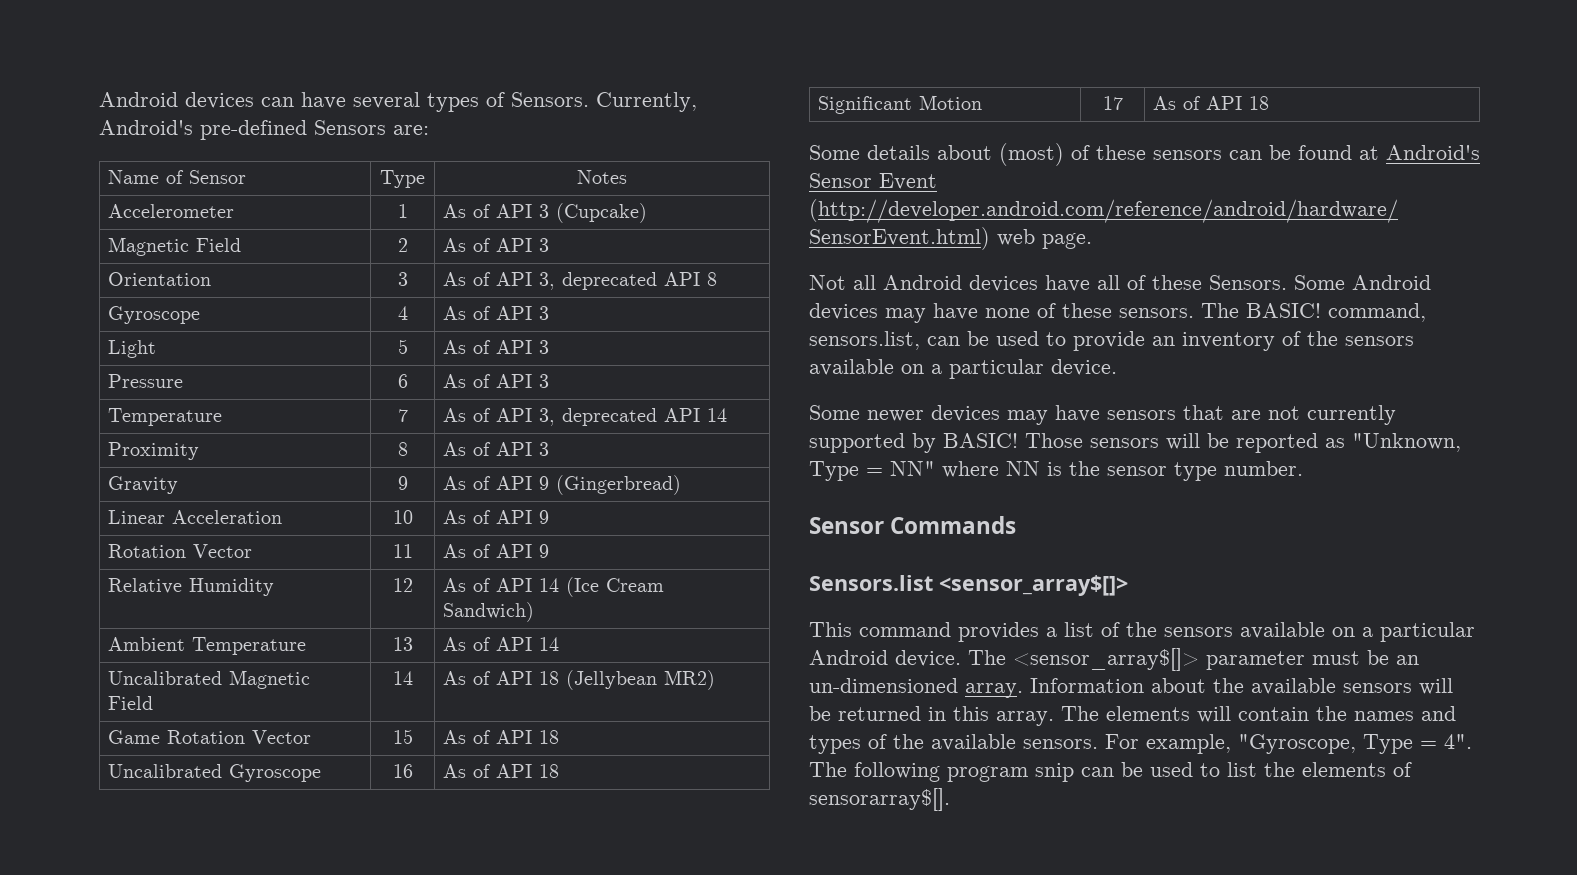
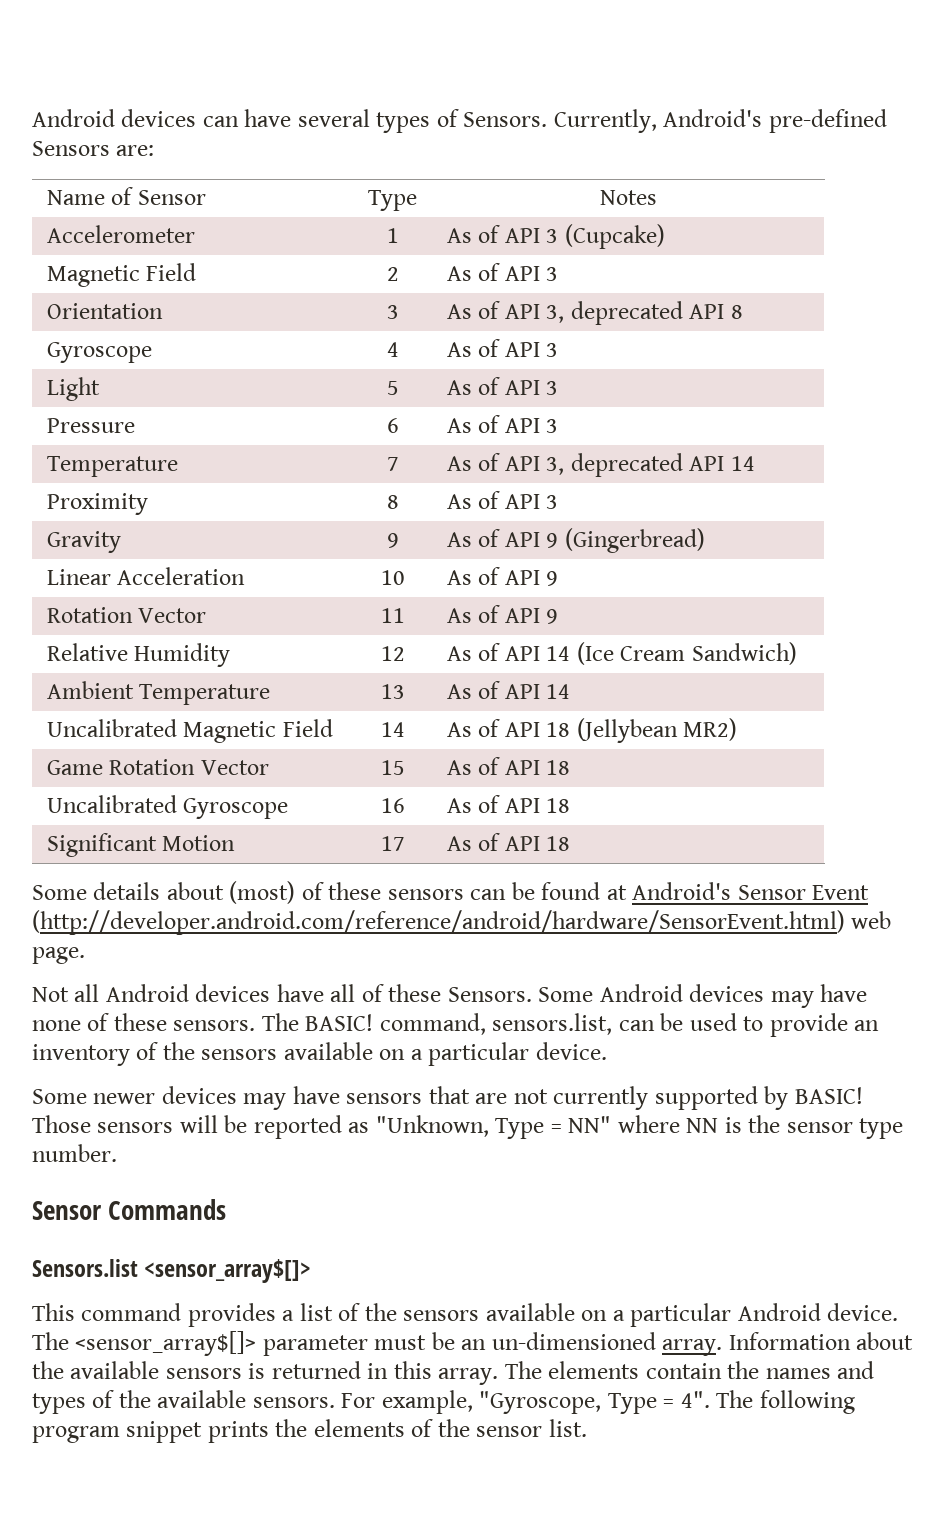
[1419,678,1453,695] [809,706,831,721] will be -> [248,1363,266,1379] is
[1197,706,1231,723] will -> (640, 1370) none
[1035,762,1412,782] [809,788,950,811] snip can be used to list the elements of sensorarray$[]. -> [126,1419,587,1443] snippet prints the elements of the sensor list.

